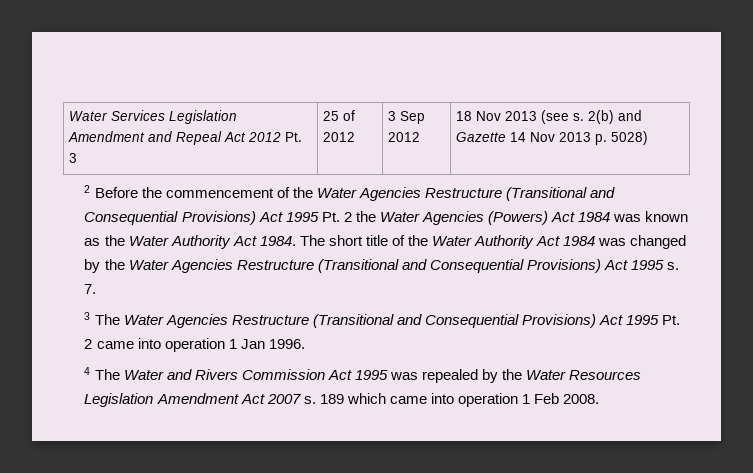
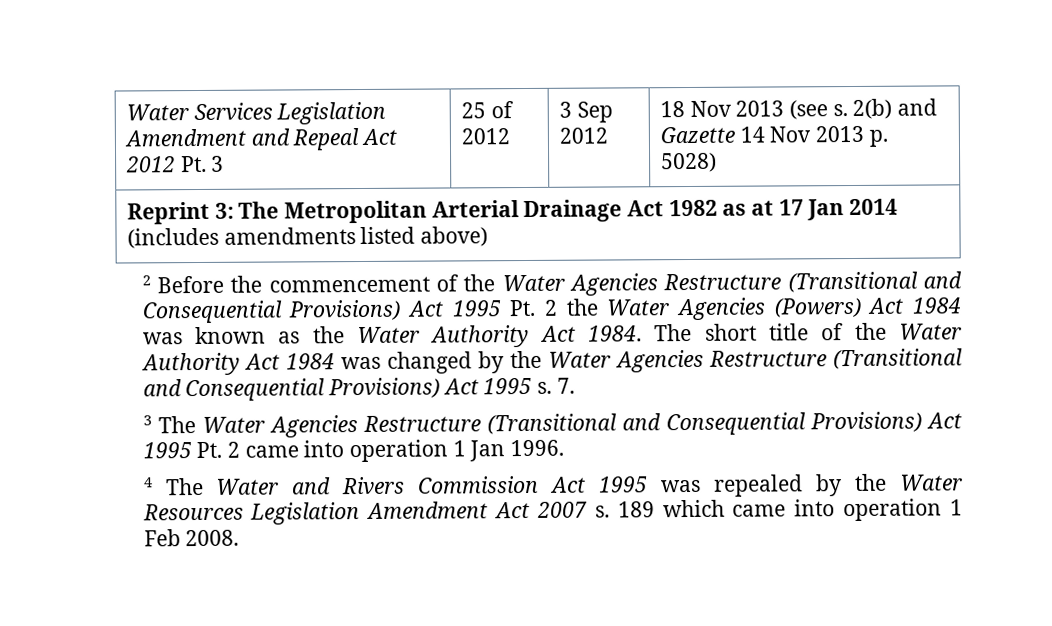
(649, 138) none -> [126,198,898,225] [126,226,488,249] // Reprint 3: The Metropolitan Arterial Drainage Act 1982 as at 17 Jan 2014 (includes amendments listed above)

